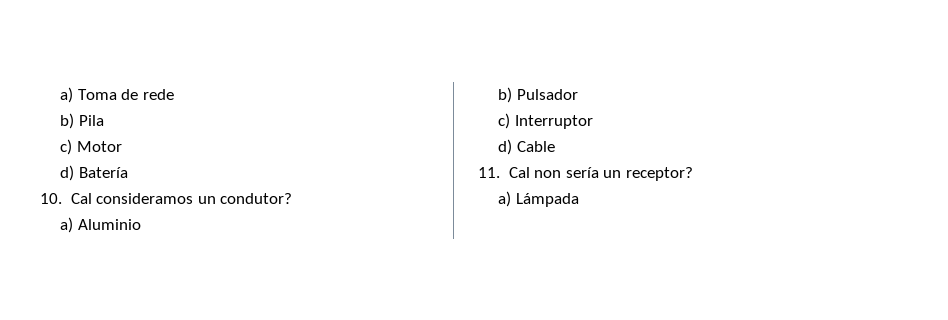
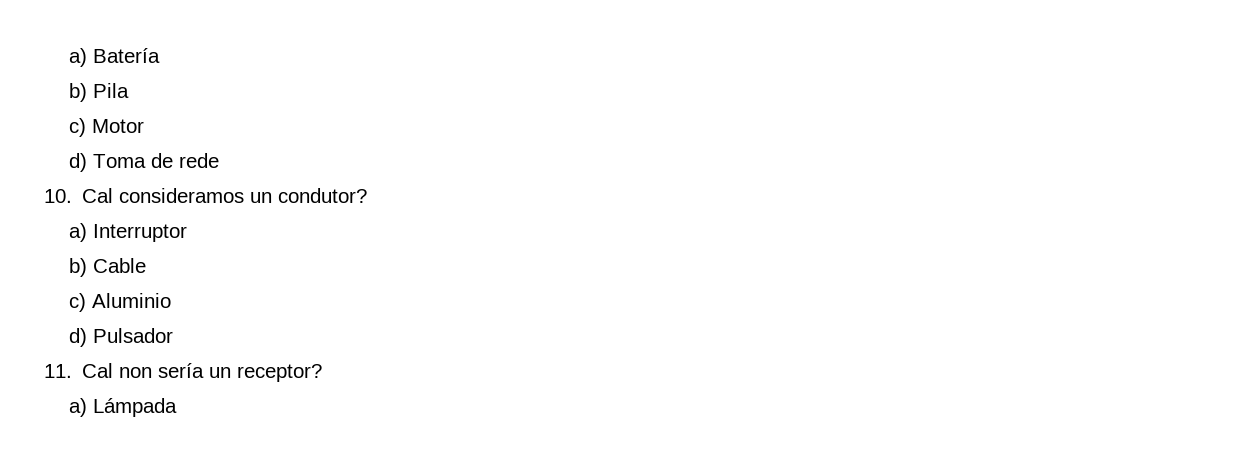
[60,87,174,103] a) Toma de rede -> [69,48,161,67] a) Batería
[78,167,128,178] Batería -> [93,153,220,168] Toma de rede
(74, 225) none -> [93,224,188,242] [69,258,147,277] [69,293,87,312] Interruptor // b) Cable // c)
[498,87,513,103] b) -> [69,328,88,347] d)
[498,113,593,129] [498,139,555,155] // c) Interruptor // d) Cable -> (174, 335) none

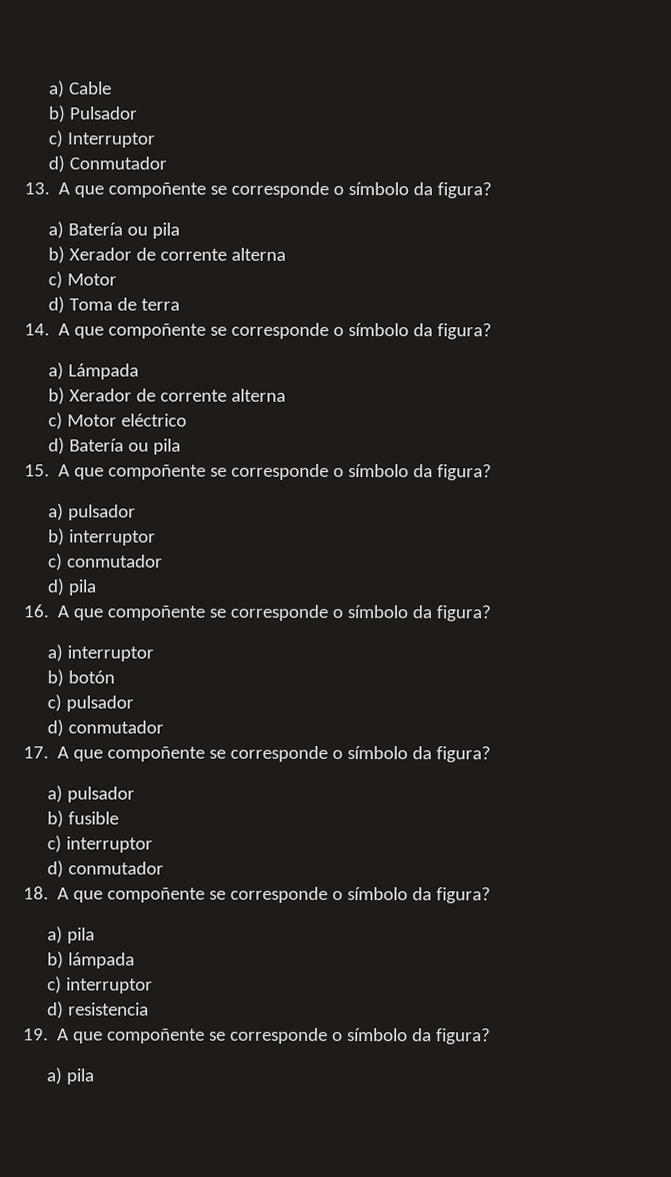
[69,48,161,67] [69,83,130,102] a) Batería // b) Pila -> [49,80,113,98] [48,105,139,123] [48,130,156,148] [48,155,168,173] [24,181,493,199] [48,221,181,239] [48,246,287,264] a) Cable // b) Pulsador // c) Interruptor // d) Conmutador // 13. A que compoñente se corresponde o símbolo da figura? // a) Batería ou pila // b) Xerador de corrente alterna
[179,153,220,168] [44,188,368,203] [69,223,188,242] [69,258,147,277] [69,293,172,312] [69,328,174,347] [44,363,323,382] [69,398,178,417] rede // 10. Cal consideramos un condutor? // a) Interruptor // b) Cable // c) Aluminio // d) Pulsador // 11. Cal non sería un receptor? // a) Lámpada -> [141,298,181,311] [24,322,493,340] [48,362,140,380] [48,387,287,405] [48,412,188,430] [48,437,182,455] [24,463,493,481] [48,503,137,521] [48,528,157,546] [48,553,164,571] [47,578,98,596] [23,604,492,622] [47,644,155,662] [47,669,116,687] [47,694,135,712] [47,719,165,737] [23,745,492,763] [47,785,136,803] [47,810,120,828] [47,835,154,853] [47,860,165,878] [23,886,492,904] [47,926,96,944] [47,951,136,969] [47,976,154,994] [47,1001,150,1019] [23,1027,492,1045] [46,1067,95,1085] terra // 14. A que compoñente se corresponde o símbolo da figura? // a) Lámpada // b) Xerador de corrente alterna // c) Motor eléctrico // d) Batería ou pila // 15. A que compoñente se corresponde o símbolo da figura? // a) pulsador // b) interruptor // c) conmutador // d) pila // 16. A que compoñente se corresponde o símbolo da figura? // a) interruptor // b) botón // c) pulsador // d) conmutador // 17. A que compoñente se corresponde o símbolo da figura? // a) pulsador // b) fusible // c) interruptor // d) conmutador // 18. A que compoñente se corresponde o símbolo da figura? // a) pila // b) lámpada // c) interruptor // d) resistencia // 19. A que compoñente se corresponde o símbolo da figura? // a) pila

